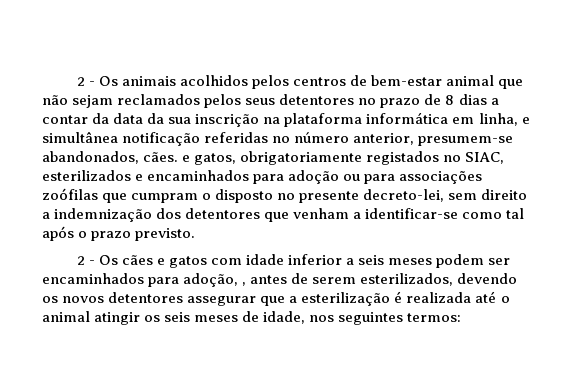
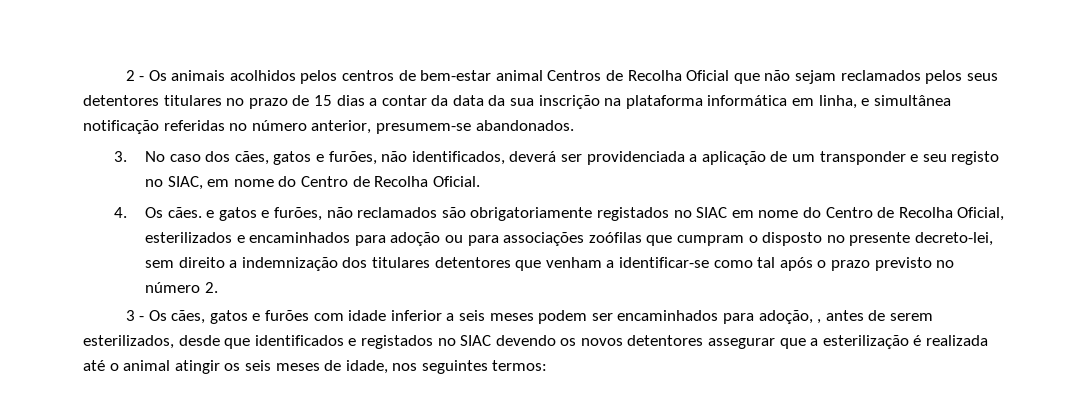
(495, 80) none -> [547,70,730,81] Centros de Recolha Oficial
(355, 99) none -> [163,95,222,106] titulares
[445,95,455,105] 8 -> [313,95,332,106] 15
[42,151,505,165] abandonados, cães. e gatos, obrigatoriamente registados no SIAC, -> [475,120,574,131] [114,151,1000,165] [145,176,480,190] [114,207,1005,221] abandonados. // 3. No caso dos cães, gatos e furões, não identificados, deverá ser providenciada a aplicação de um transponder e seu registo no SIAC, em nome do Centro de Recolha Oficial. // 4. Os cães. e gatos e furões, não reclamados são obrigatoriamente registados no SIAC em nome do Centro de Recolha Oficial,
(182, 213) none -> [372,257,431,268] titulares
[135,228,196,241] [76,255,208,268] previsto. // 2 - Os cães e gatos -> [874,257,955,271] [145,282,218,293] [125,310,310,324] previsto no número 2. // 3 - Os cães, gatos e furões
(454, 279) none -> [178,335,492,349] desde que identificados e registados no SIAC

